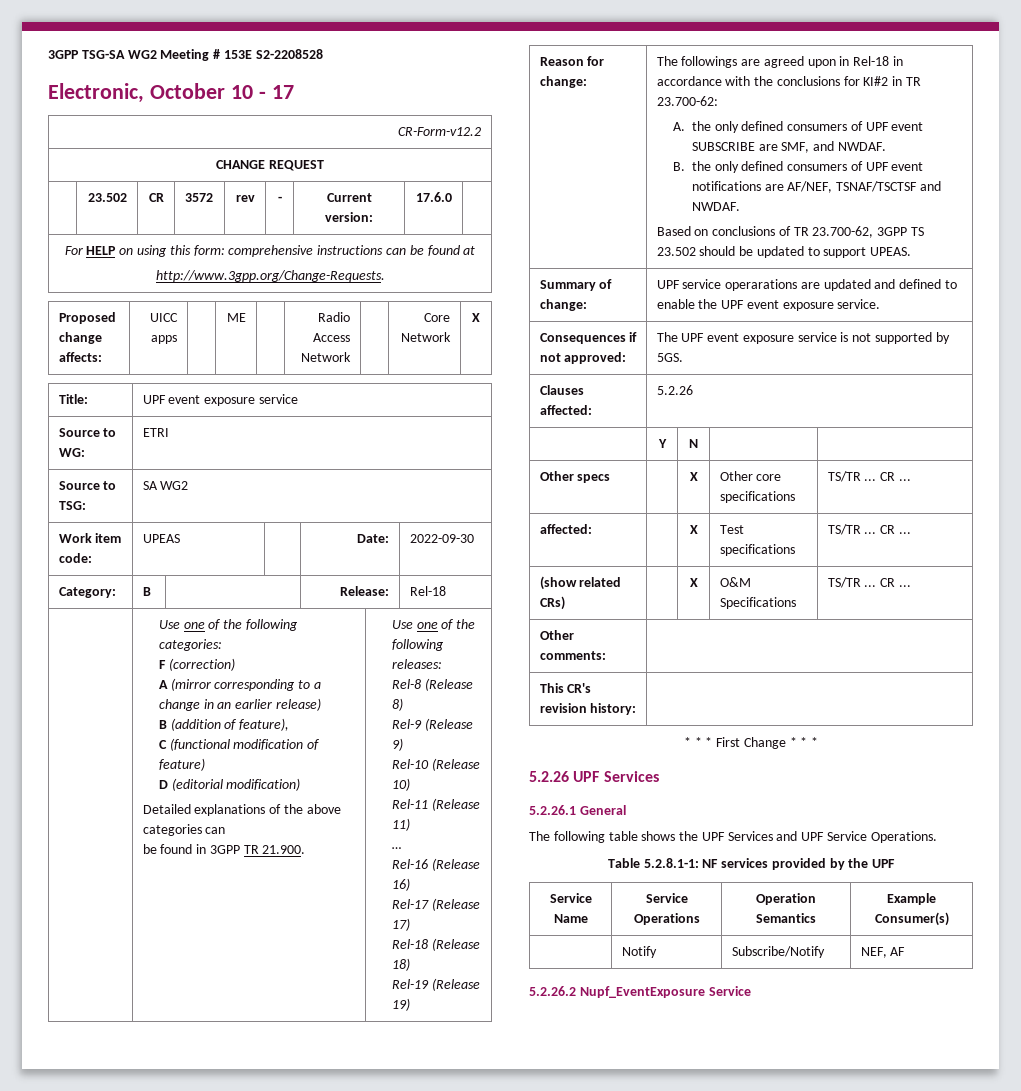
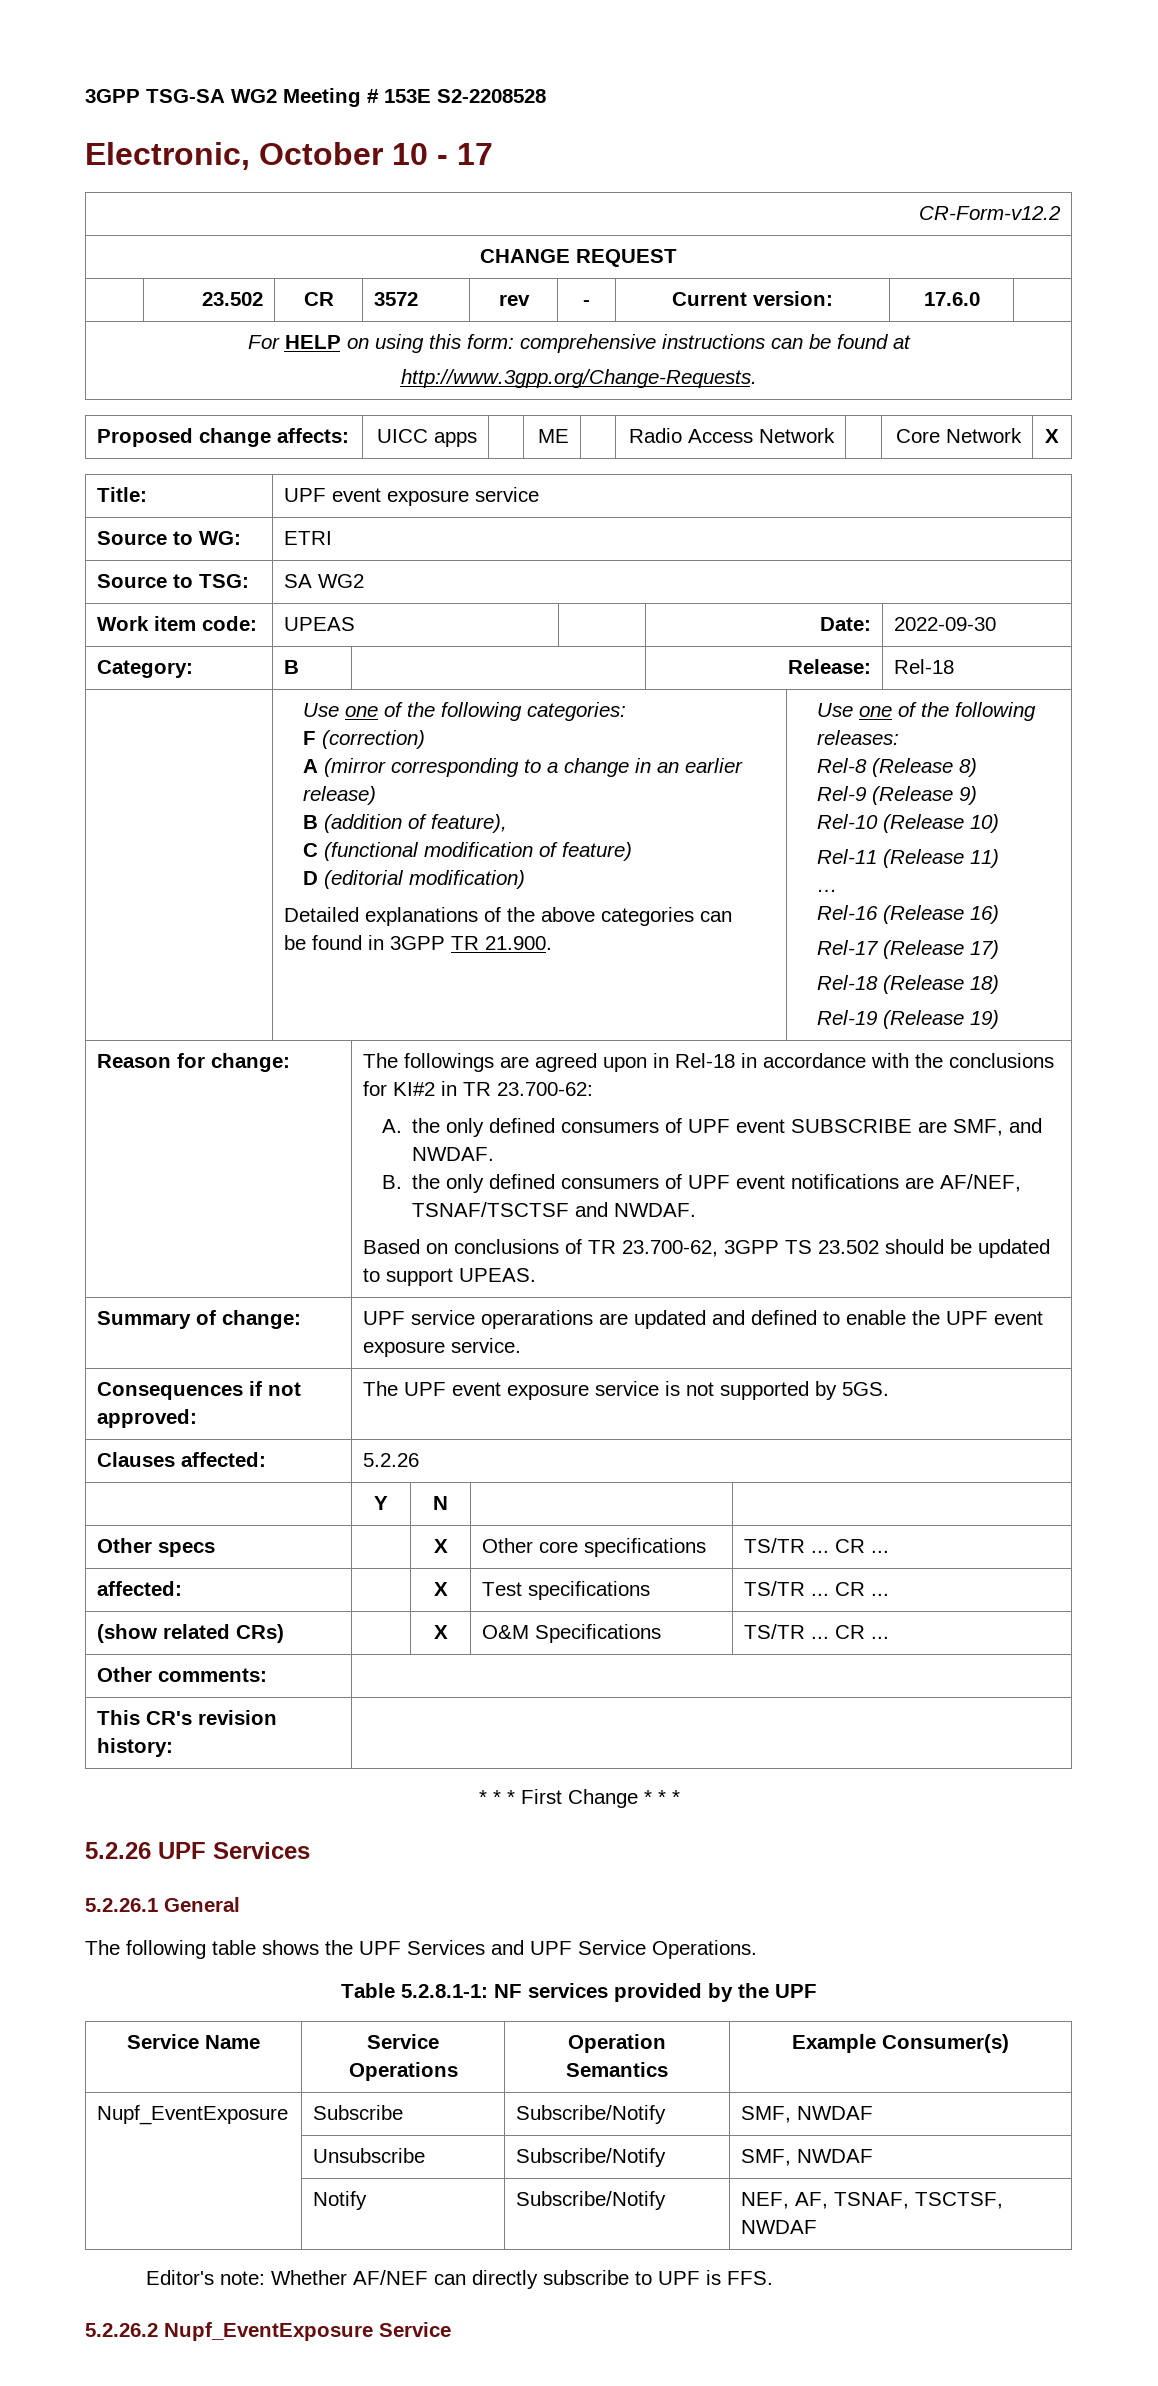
[621,946,657,958] [731,946,825,958] [860,947,906,958] | Notify | Subscribe/Notify | NEF, AF -> [97,2105,289,2125] [313,2105,404,2120] [516,2105,667,2124] [741,2106,874,2123] [313,2148,426,2163] [516,2148,667,2167] [741,2149,874,2166] [313,2191,368,2210] [516,2191,667,2210] [741,2192,1004,2209] [741,2220,818,2234] [146,2270,774,2289] Nupf_EventExposure | Subscribe | Subscribe/Notify | SMF, NWDAF // | Unsubscribe | Subscribe/Notify | SMF, NWDAF // | Notify | Subscribe/Notify | NEF, AF, TSNAF, TSCTSF, NWDAF // Editor's note: Whether AF/NEF can directly subscribe to UPF is FFS.

